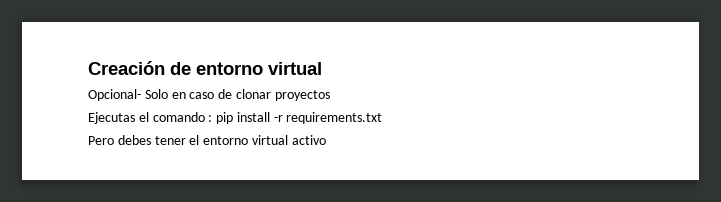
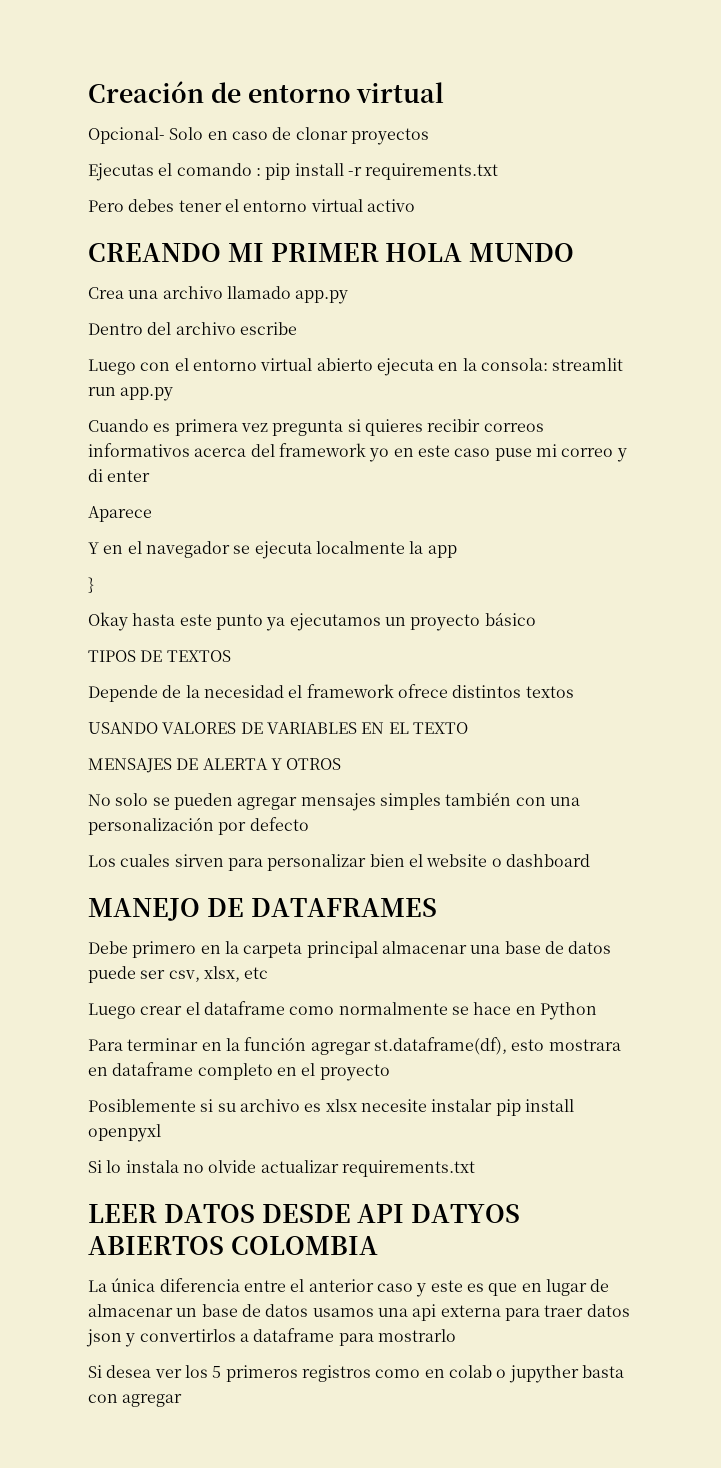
(326, 140) none -> [88,243,574,262] [88,286,349,304] [88,322,297,335] [88,358,624,376] [88,387,174,401] [88,419,544,436] [88,443,627,462] [88,469,151,482] [88,506,152,522] [88,541,457,559] [88,577,94,593] [88,612,536,631] [88,650,231,662] [88,684,574,702] [88,722,468,734] [88,758,342,773] [88,792,580,811] [88,817,309,835] [88,854,590,871] [88,898,437,921] [88,941,612,958] [88,966,269,983] [88,1001,597,1020] [88,1037,621,1055] [88,1062,390,1081] [88,1099,574,1116] [88,1124,161,1142] [88,1160,475,1177] [88,1204,520,1223] [88,1236,378,1255] [88,1278,610,1297] [88,1304,630,1321] [86,1328,456,1347] [88,1365,624,1383] [88,1394,183,1407] // CREANDO MI PRIMER HOLA MUNDO // Crea una archivo llamado app.py // Dentro del archivo escribe // Luego con el entorno virtual abierto ejecuta en la consola: streamlit run app.py // Cuando es primera vez pregunta si quieres recibir correos informativos acerca del framework yo en este caso puse mi correo y di enter // Aparece // Y en el navegador se ejecuta localmente la app // } // Okay hasta este punto ya ejecutamos un proyecto básico // TIPOS DE TEXTOS // Depende de la necesidad el framework ofrece distintos textos // USANDO VALORES DE VARIABLES EN EL TEXTO // MENSAJES DE ALERTA Y OTROS // No solo se pueden agregar mensajes simples también con una personalización por defecto // Los cuales sirven para personalizar bien el website o dashboard // MANEJO DE DATAFRAMES // Debe primero en la carpeta principal almacenar una base de datos puede ser csv, xlsx, etc // Luego crear el dataframe como normalmente se hace en Python // Para terminar en la función agregar st.dataframe(df), esto mostrara en dataframe completo en el proyecto // Posiblemente si su archivo es xlsx necesite instalar pip install openpyxl // Si lo instala no olvide actualizar requirements.txt // LEER DATOS DESDE API DATYOS ABIERTOS COLOMBIA // La única diferencia entre el anterior caso y este es que en lugar de almacenar un base de datos usamos una api externa para traer datos json y convertirlos a dataframe para mostrarlo // Si desea ver los 5 primeros registros como en colab o jupyther basta con agregar

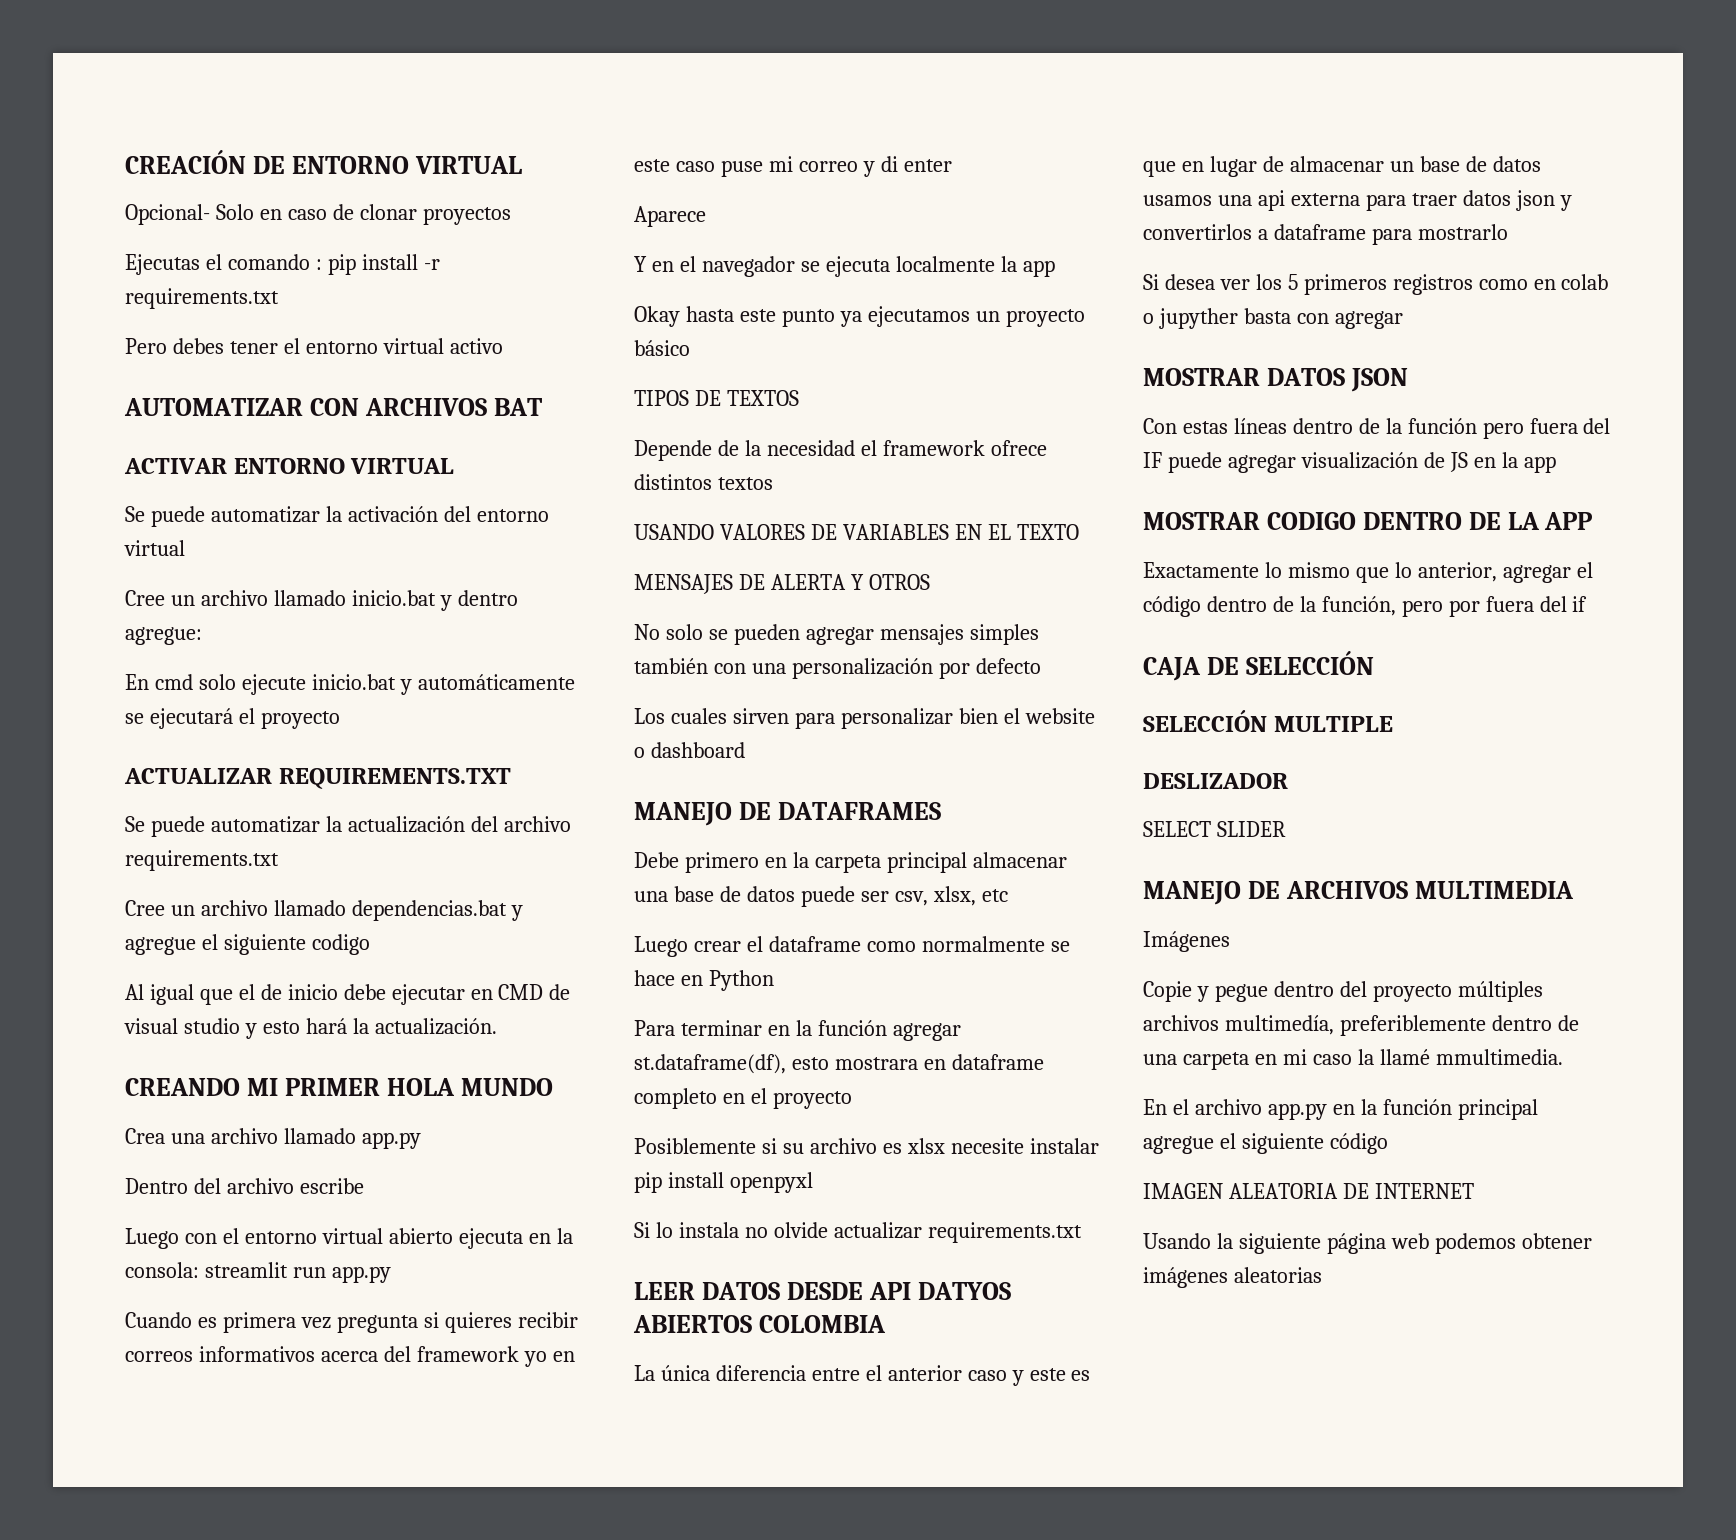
[88,81,445,103] Creación de entorno virtual -> [125,150,522,174] CREACIÓN DE ENTORNO VIRTUAL
(415, 205) none -> [124,398,542,416] [124,458,455,474] [125,506,549,527] [124,540,185,556] [125,590,518,611] [125,627,202,645] [125,674,575,695] [125,708,340,729] [124,768,511,789] [125,816,571,837] [125,850,279,871] [125,900,523,921] [125,934,370,955] [125,984,571,1005] [124,1018,497,1039] // AUTOMATIZAR CON ARCHIVOS BAT // ACTIVAR ENTORNO VIRTUAL // Se puede automatizar la activación del entorno virtual // Cree un archivo llamado inicio.bat y dentro agregue: // En cmd solo ejecute inicio.bat y automáticamente se ejecutará el proyecto // ACTUALIZAR REQUIREMENTS.TXT // Se puede automatizar la actualización del archivo requirements.txt // Cree un archivo llamado dependencias.bat y agregue el siguiente codigo // Al igual que el de inicio debe ejecutar en CMD de visual studio y esto hará la actualización.
[88,577,94,593] // } -> (1055, 268) none
(183, 1400) none -> [1143,368,1408,392] [1143,418,1611,439] [1143,452,1556,473] [1143,512,1593,530] [1143,562,1593,583] [1143,596,1588,617] [1143,651,1374,681] [1143,710,1393,732] [1143,773,1288,789] [1143,821,1286,837] [1143,881,1574,905] [1143,931,1230,952] [1143,981,1543,1002] [1143,1015,1579,1036] [1143,1049,1563,1070] [1143,1099,1538,1120] [1143,1133,1388,1154] [1143,1183,1474,1199] [1143,1233,1592,1254] [1143,1267,1322,1288] // MOSTRAR DATOS JSON // Con estas líneas dentro de la función pero fuera del IF puede agregar visualización de JS en la app // MOSTRAR CODIGO DENTRO DE LA APP // Exactamente lo mismo que lo anterior, agregar el código dentro de la función, pero por fuera del if // CAJA DE SELECCIÓN // SELECCIÓN MULTIPLE // DESLIZADOR // SELECT SLIDER // MANEJO DE ARCHIVOS MULTIMEDIA // Imágenes // Copie y pegue dentro del proyecto múltiples archivos multimedía, preferiblemente dentro de una carpeta en mi caso la llamé mmultimedia. // En el archivo app.py en la función principal agregue el siguiente código // IMAGEN ALEATORIA DE INTERNET // Usando la siguiente página web podemos obtener imágenes aleatorias

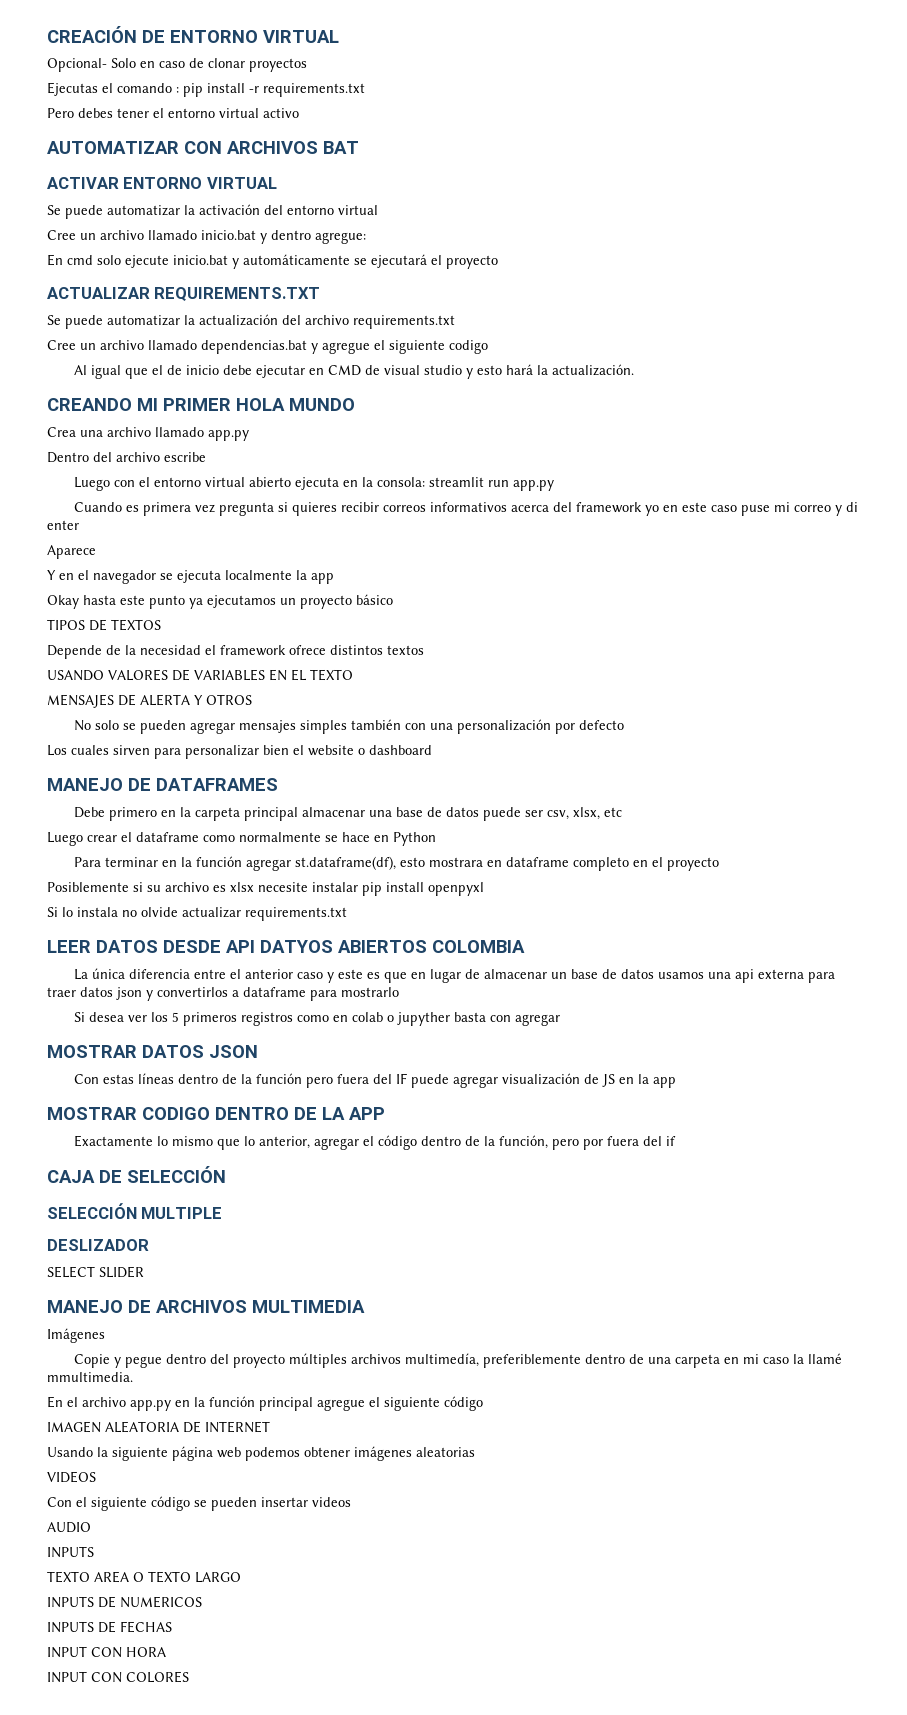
(1322, 1275) none -> [47,1471,96,1483] [47,1496,351,1511] [47,1522,91,1533] [47,1546,94,1558] [47,1571,241,1583] [47,1596,202,1608] [47,1621,172,1633] [47,1646,166,1658] [47,1671,189,1683] // VIDEOS // Con el siguiente código se pueden insertar videos // AUDIO // INPUTS // TEXTO AREA O TEXTO LARGO // INPUTS DE NUMERICOS // INPUTS DE FECHAS // INPUT CON HORA // INPUT CON COLORES

